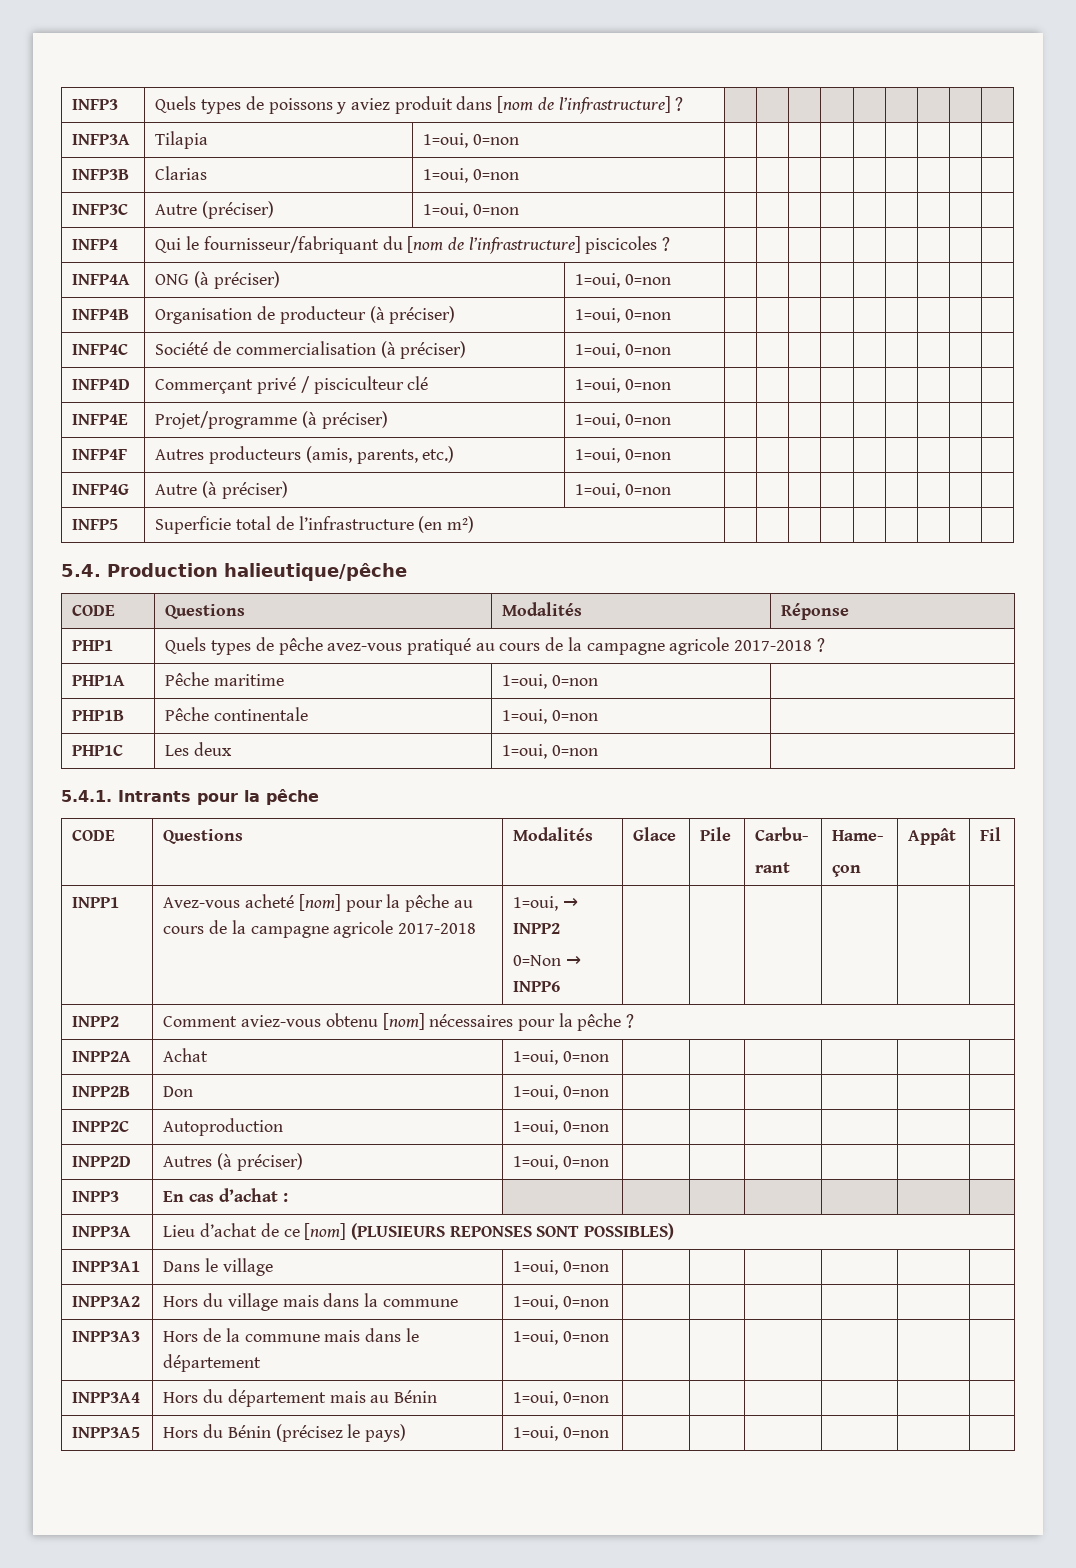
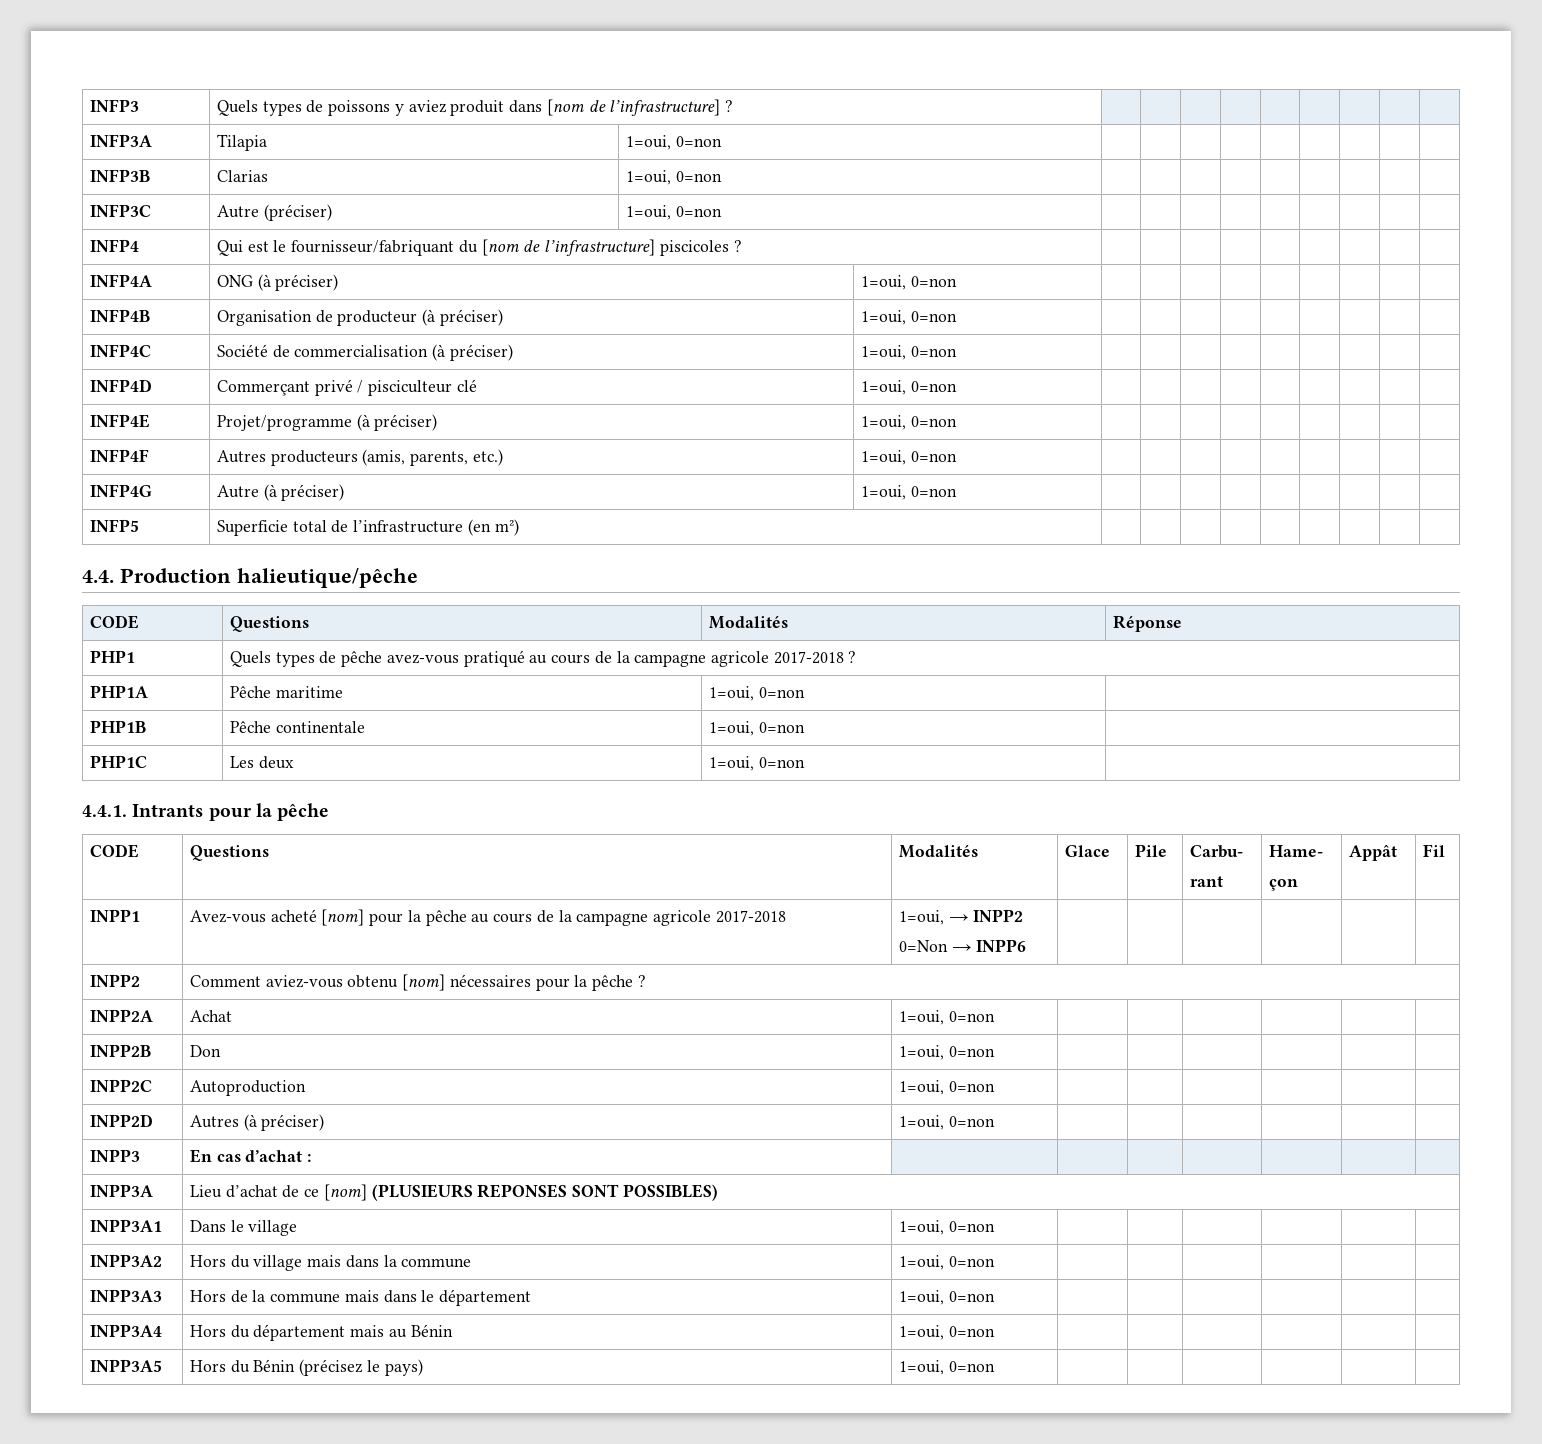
(182, 245) none -> [247,241,269,252] est
[61,564,101,577] 5.4. -> [82,570,114,583] 4.4.
[61,790,112,802] 5.4.1. -> [82,805,127,817] 4.4.1.

